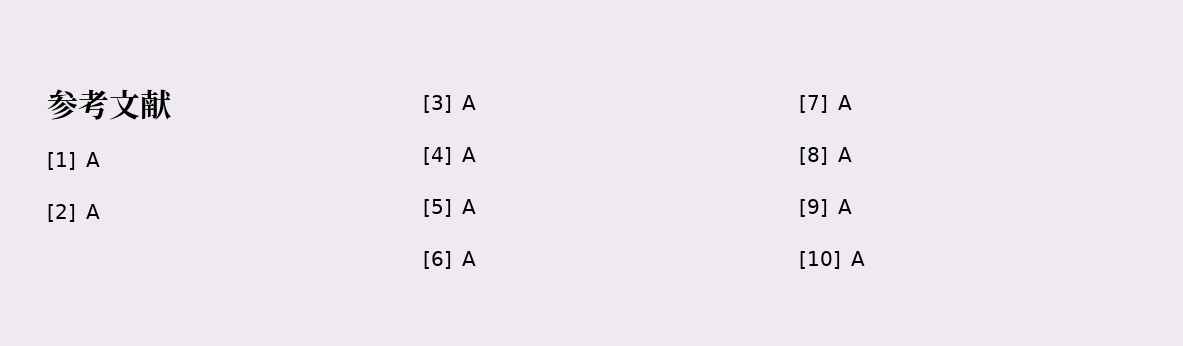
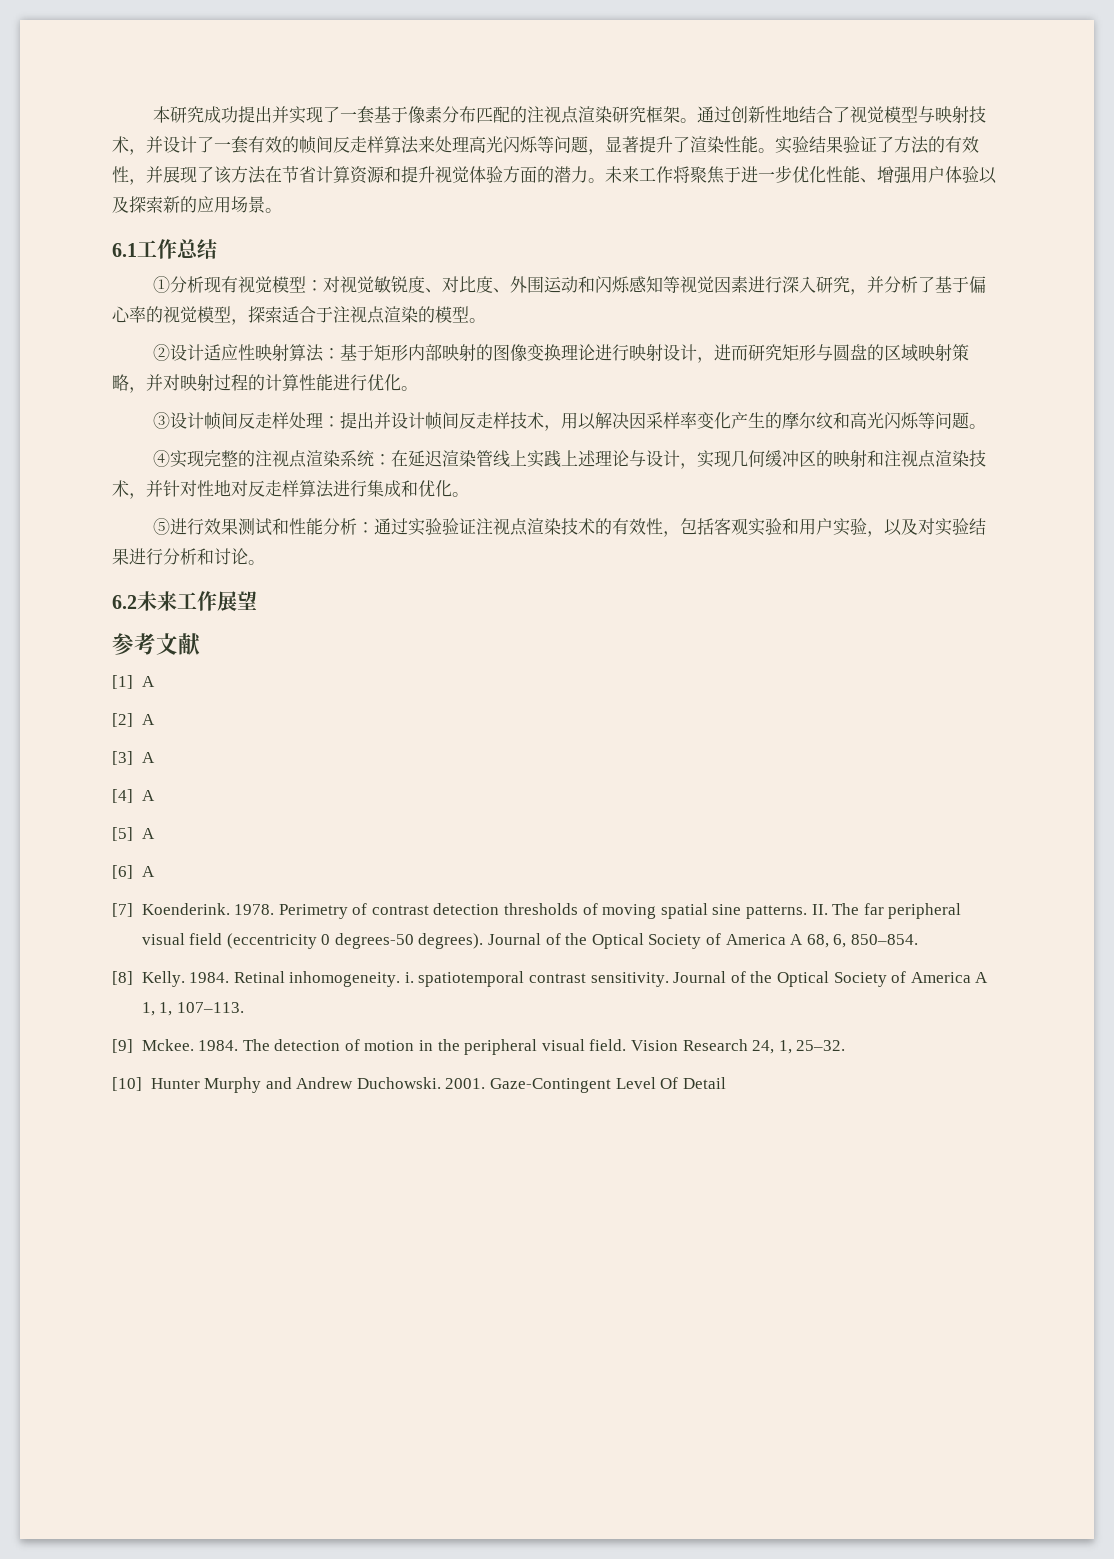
(47, 104) none -> [152,106,986,124] [112,136,979,155] [112,165,997,185] [112,196,282,213] [112,239,217,259] [152,276,986,295] [112,306,486,325] [152,344,969,363] [112,374,418,393] [152,412,986,431] [152,450,986,469] [112,480,469,499] [152,518,986,537] [112,548,265,565] [112,591,257,611] 本研究成功提出并实现了一套基于像素分布匹配的注视点渲染研究框架。通过创新性地结合了视觉模型与映射技术，并设计了一套有效的帧间反走样算法来处理高光闪烁等问题，显著提升了渲染性能。实验结果验证了方法的有效性，并展现了该方法在节省计算资源和提升视觉体验方面的潜力。未来工作将聚焦于进一步优化性能、增强用户体验以及探索新的应用场景。 // 6.1工作总结 // ①分析现有视觉模型：对视觉敏锐度、对比度、外围运动和闪烁感知等视觉因素进行深入研究，并分析了基于偏心率的视觉模型，探索适合于注视点渲染的模型。 // ②设计适应性映射算法：基于矩形内部映射的图像变换理论进行映射设计，进而研究矩形与圆盘的区域映射策略，并对映射过程的计算性能进行优化。 // ③设计帧间反走样处理：提出并设计帧间反走样技术，用以解决因采样率变化产生的摩尔纹和高光闪烁等问题。 // ④实现完整的注视点渲染系统：在延迟渲染管线上实践上述理论与设计，实现几何缓冲区的映射和注视点渲染技术，并针对性地对反走样算法进行集成和优化。 // ⑤进行效果测试和性能分析：通过实验验证注视点渲染技术的有效性，包括客观实验和用户实验，以及对实验结果进行分析和讨论。 // 6.2未来工作展望 //
[838,95,852,110] [799,147,852,165] [799,199,852,217] [799,251,865,269] A // [8] A // [9] A // [10] A -> [141,903,962,919] [141,933,918,949] [112,971,989,987] [141,1002,244,1016] [112,1039,846,1055] [112,1077,726,1093] Koenderink. 1978. Perimetry of contrast detection thresholds of moving spatial sine patterns. II. The far peripheral visual field (eccentricity 0 degrees-50 degrees). Journal of the Optical Society of America A 68, 6, 850–854. // [8] Kelly. 1984. Retinal inhomogeneity. i. spatiotemporal contrast sensitivity. Journal of the Optical Society of America A 1, 1, 107–113. // [9] Mckee. 1984. The detection of motion in the peripheral visual field. Vision Research 24, 1, 25–32. // [10] Hunter Murphy and Andrew Duchowski. 2001. Gaze-Contingent Level Of Detail

